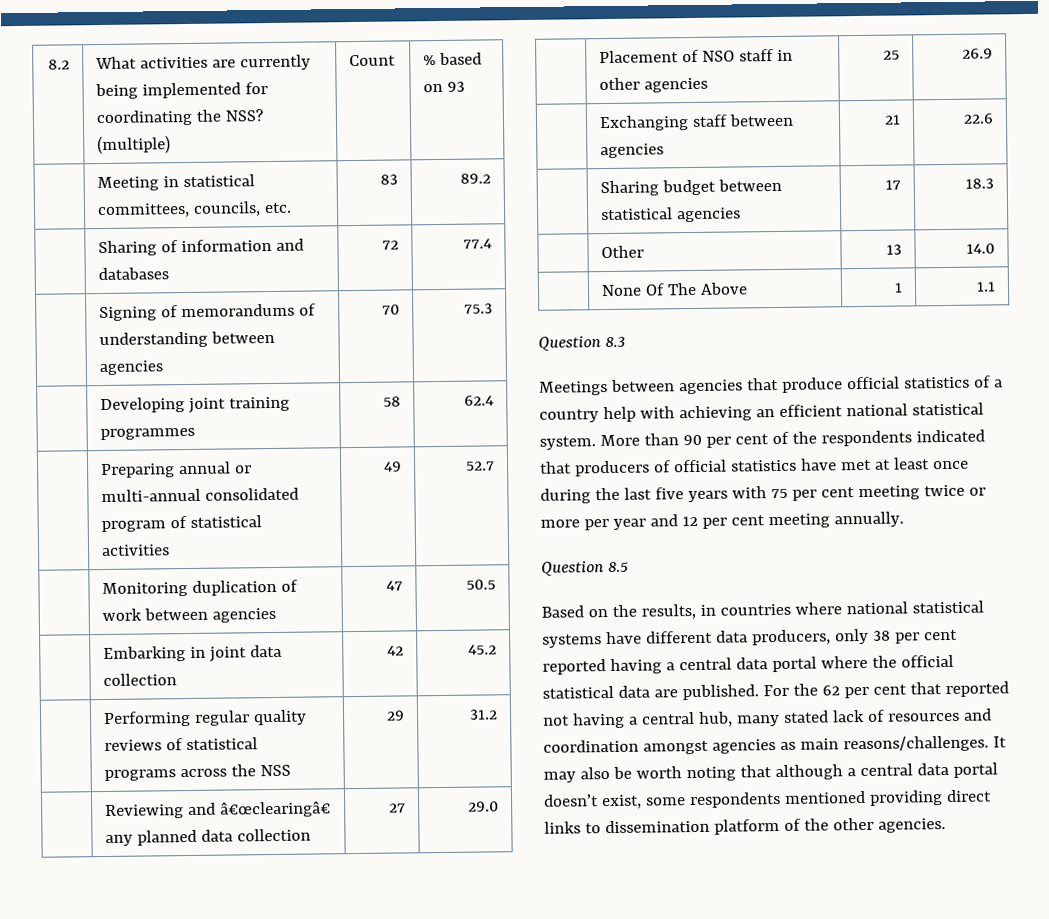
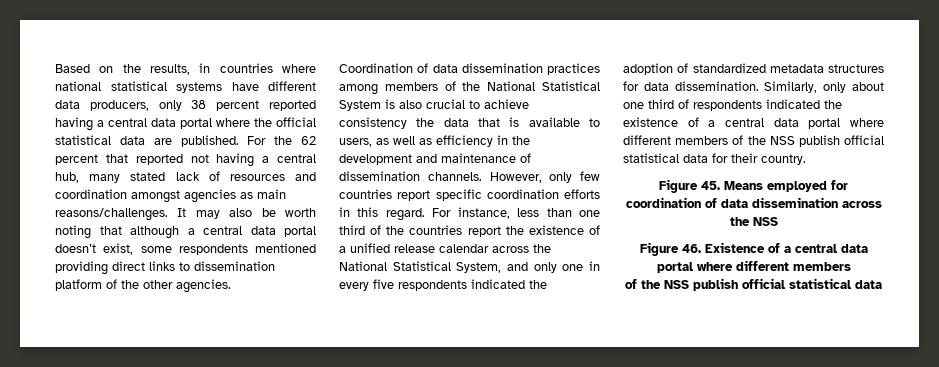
[47,59,70,70] [95,54,312,71] [95,82,269,100] [96,109,264,127] [97,135,172,155] [349,54,397,67] [423,52,483,66] [423,81,466,93] [97,174,256,192] [97,201,293,219] [379,174,398,185] [459,173,491,184] [98,238,305,257] [98,267,170,281] [381,240,399,250] [462,238,492,249] [99,303,317,322] [99,330,276,349] [99,360,164,376] [381,304,400,315] [463,303,493,314] [100,396,291,414] [100,427,196,441] [382,396,401,407] [463,395,494,406] [101,461,253,479] [101,487,300,503] [101,515,263,533] [101,544,171,557] [383,461,402,472] [465,461,495,471] [102,579,299,598] [102,607,277,623] [385,580,403,591] [465,579,496,590] [103,644,283,663] [103,673,178,687] [386,645,404,656] [467,644,497,655] [103,709,308,728] [104,737,259,752] [104,764,292,782] [385,710,405,721] [468,709,498,720] [105,801,332,820] [105,828,312,846] [388,803,406,813] [467,801,499,812] [599,49,794,64] [599,77,709,93] [882,50,900,60] [961,48,993,59] [599,113,795,132] [600,143,665,159] [883,114,901,125] [962,113,994,124] [600,178,783,197] [601,207,742,223] [884,179,901,190] [964,178,994,189] [601,245,645,259] [885,244,902,255] [965,243,995,254] [601,282,749,297] [893,282,903,293] [975,281,996,292] [538,336,626,351] [539,375,1003,396] [539,402,984,423] [539,429,985,450] [540,457,969,477] [540,484,986,504] [540,511,904,531] [541,561,629,576] 8.2 | What activities are currently being implemented for coordinating the NSS? (multiple) | Count | % based on 93 // | Meeting in statistical committees, councils, etc. | 83 | 89.2 // | Sharing of information and databases | 72 | 77.4 // | Signing of memorandums of understanding between agencies | 70 | 75.3 // | Developing joint training programmes | 58 | 62.4 // | Preparing annual or multi-annual consolidated program of statistical activities | 49 | 52.7 // | Monitoring duplication of work between agencies | 47 | 50.5 // | Embarking in joint data collection | 42 | 45.2 // | Performing regular quality reviews of statistical programs across the NSS | 29 | 31.2 // | Reviewing and â€œclearingâ€ any planned data collection | 27 | 29.0 // | Placement of NSO staff in other agencies | 25 | 26.9 // | Exchanging staff between agencies | 21 | 22.6 // | Sharing budget between statistical agencies | 17 | 18.3 // | Other | 13 | 14.0 // | None Of The Above | 1 | 1.1 // Question 8.3 // Meetings between agencies that produce official statistics of a country help with achieving an efficient national statistical system. More than 90 per cent of the respondents indicated that producers of official statistics have met at least once during the last five years with 75 per cent meeting twice or more per year and 12 per cent meeting annually. // Question 8.5 // -> (55, 68) none
[894,629,958,644] per cent -> [216,100,260,111] percent
[843,684,907,699] per cent -> [55,154,98,165] percent
(946, 825) none -> [339,63,600,75] [339,81,600,95] [339,99,529,111] [339,117,600,129] [339,135,530,147] [339,153,531,165] [339,171,600,183] [339,189,600,201] [339,207,600,221] [339,225,600,237] [339,243,551,253] [339,261,600,273] [339,279,547,291] [623,63,884,75] [623,81,884,93] [623,99,842,111] [623,117,884,129] [623,135,884,147] [623,153,806,165] [659,179,848,193] [625,197,882,208] [729,217,778,226] [639,242,868,256] [656,260,851,273] [625,278,882,291] // Coordination of data dissemination practices among members of the National Statistical System is also crucial to achieve consistency the data that is available to users, as well as efficiency in the development and maintenance of dissemination channels. However, only few countries report specific coordination efforts in this regard. For instance, less than one third of the countries report the existence of a unified release calendar across the National Statistical System, and only one in every five respondents indicated the adoption of standardized metadata structures for data dissemination. Similarly, only about one third of respondents indicated the existence of a central data portal where different members of the NSS publish official statistical data for their country. // Figure 45. Means employed for coordination of data dissemination across the NSS // Figure 46. Existence of a central data portal where different members // of the NSS publish official statistical data

